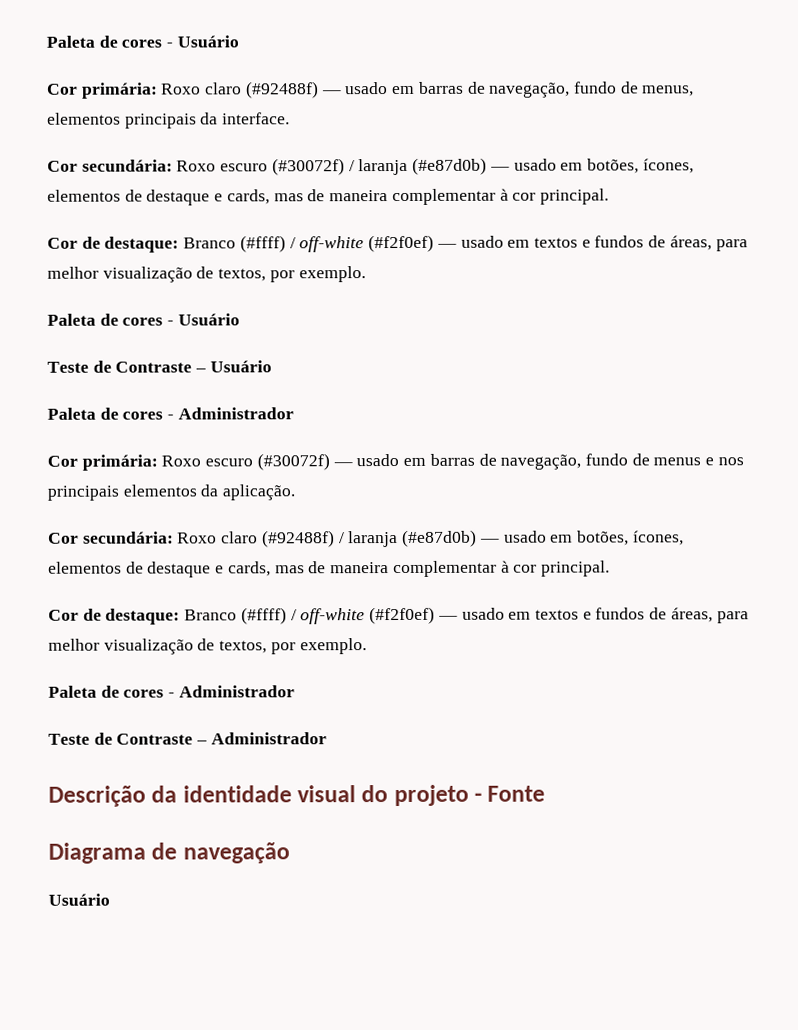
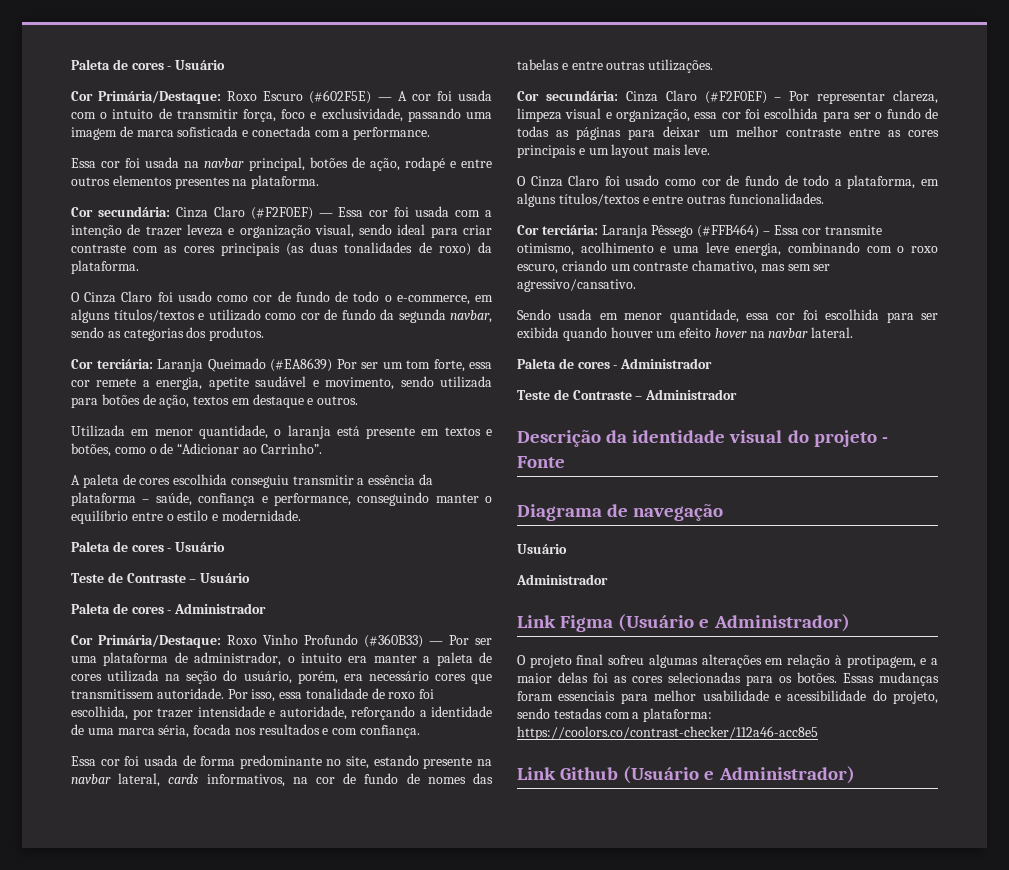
[81,81,695,99] [47,112,291,129] [47,157,694,176] [47,188,609,206] [47,234,748,253] [47,266,366,283] primária: Roxo claro (#92488f) — usado em barras de navegação, fundo de menus, elementos principais da interface. // Cor secundária: Roxo escuro (#30072f) / laranja (#e87d0b) — usado em botões, ícones, elementos de destaque e cards, mas de maneira complementar à cor principal. // Cor de destaque: Branco (#ffff) / off-white (#f2f0ef) — usado em textos e fundos de áreas, para melhor visualização de textos, por exemplo. -> [98,90,492,104] [71,108,492,122] [71,126,431,140] [71,157,492,171] [71,175,320,189] [71,206,492,220] [71,224,493,238] [71,242,492,256] [71,260,139,274] [71,291,493,305] [71,309,492,323] [71,327,265,341] [71,358,492,372] [71,376,493,390] [71,394,359,408] [71,425,493,439] [71,443,322,457] [71,474,434,488] [71,492,492,506] [71,510,301,524] Primária/Destaque: Roxo Escuro (#602F5E) — A cor foi usada com o intuito de transmitir força, foco e exclusividade, passando uma imagem de marca sofisticada e conectada com a performance. // Essa cor foi usada na navbar principal, botões de ação, rodapé e entre outros elementos presentes na plataforma. // Cor secundária: Cinza Claro (#F2F0EF) — Essa cor foi usada com a intenção de trazer leveza e organização visual, sendo ideal para criar contraste com as cores principais (as duas tonalidades de roxo) da plataforma. // O Cinza Claro foi usado como cor de fundo de todo o e-commerce, em alguns títulos/textos e utilizado como cor de fundo da segunda navbar, sendo as categorias dos produtos. // Cor terciária: Laranja Queimado (#EA8639) Por ser um tom forte, essa cor remete a energia, apetite saudável e movimento, sendo utilizada para botões de ação, textos em destaque e outros. // Utilizada em menor quantidade, o laranja está presente em textos e botões, como o de “Adicionar ao Carrinho”. // A paleta de cores escolhida conseguiu transmitir a essência da plataforma – saúde, confiança e performance, conseguindo manter o equilíbrio entre o estilo e modernidade.
[81,453,744,471] [47,484,296,501] [48,529,684,548] [48,560,610,578] [48,606,749,625] [48,638,367,655] primária: Roxo escuro (#30072f) — usado em barras de navegação, fundo de menus e nos principais elementos da aplicação. // Cor secundária: Roxo claro (#92488f) / laranja (#e87d0b) — usado em botões, ícones, elementos de destaque e cards, mas de maneira complementar à cor principal. // Cor de destaque: Branco (#ffff) / off-white (#f2f0ef) — usado em textos e fundos de áreas, para melhor visualização de textos, por exemplo. -> [98,634,492,648] [71,652,492,666] [71,670,493,684] [71,688,435,702] [71,706,492,720] [71,724,421,738] [71,755,492,769] [71,773,493,787] [517,59,714,73] [517,90,938,104] [517,108,938,122] [517,126,939,140] [517,144,710,158] [517,175,940,189] [517,193,824,207] [517,224,883,238] [517,242,938,256] [517,260,831,274] [517,279,636,292] [517,309,938,323] [517,327,854,341] Primária/Destaque: Roxo Vinho Profundo (#360B33) — Por ser uma plataforma de administrador, o intuito era manter a paleta de cores utilizada na seção do usuário, porém, era necessário cores que transmitissem autoridade. Por isso, essa tonalidade de roxo foi escolhida, por trazer intensidade e autoridade, reforçando a identidade de uma marca séria, focada nos resultados e com confiança. // Essa cor foi usada de forma predominante no site, estando presente na navbar lateral, cards informativos, na cor de fundo de nomes das tabelas e entre outras utilizações. // Cor secundária: Cinza Claro (#F2F0EF) – Por representar clareza, limpeza visual e organização, essa cor foi escolhida para ser o fundo de todas as páginas para deixar um melhor contraste entre as cores principais e um layout mais leve. // O Cinza Claro foi usado como cor de fundo de todo a plataforma, em alguns títulos/textos e entre outras funcionalidades. // Cor terciária: Laranja Pêssego (#FFB464) – Essa cor transmite otimismo, acolhimento e uma leve energia, combinando com o roxo escuro, criando um contraste chamativo, mas sem ser agressivo/cansativo. // Sendo usada em menor quantidade, essa cor foi escolhida para ser exibida quando houver um efeito hover na navbar lateral.
(110, 899) none -> [516,574,608,585] [517,614,850,632] [517,654,938,668] [517,672,939,686] [517,690,938,704] [517,708,713,722] [517,726,818,740] [517,766,855,784] // Administrador // Link Figma (Usuário e Administrador) // O projeto final sofreu algumas alterações em relação à protipagem, e a maior delas foi as cores selecionadas para os botões. Essas mudanças foram essenciais para melhor usabilidade e acessibilidade do projeto, sendo testadas com a plataforma: https://coolors.co/contrast-checker/112a46-acc8e5 // Link Github (Usuário e Administrador)

